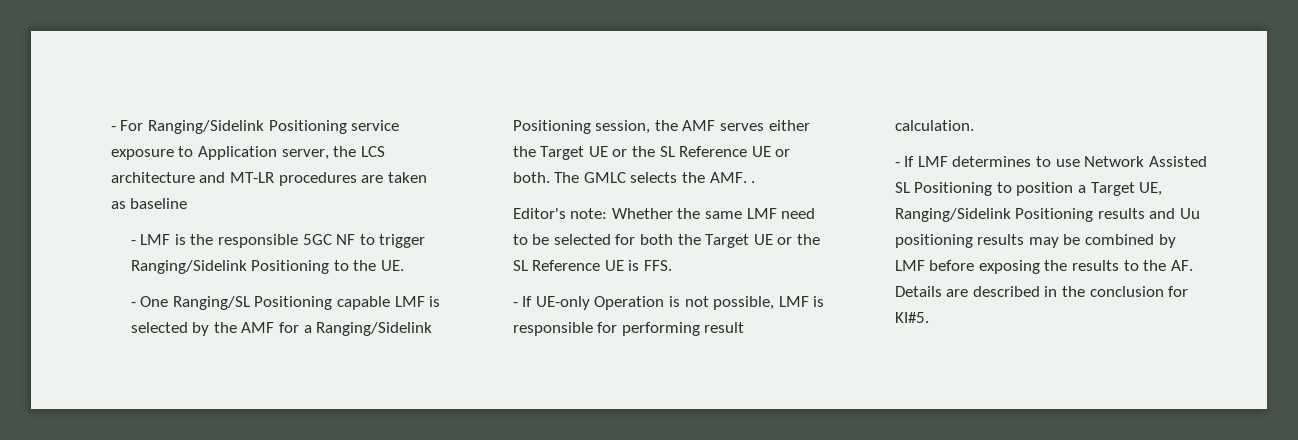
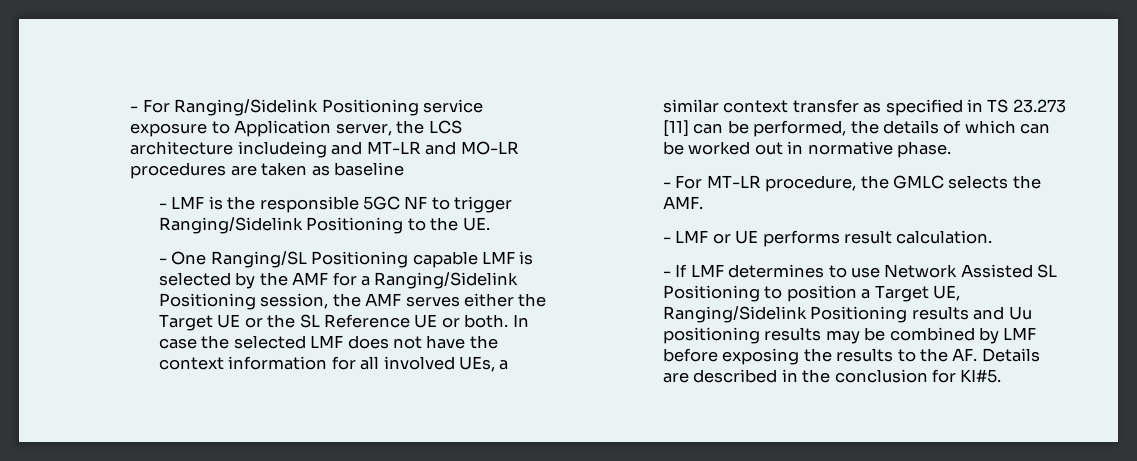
(195, 177) none -> [237,141,327,158] includeing
(275, 177) none -> [425,141,519,155] and MO-LR
[554,172,756,183] [512,208,816,219] [512,234,820,248] [512,260,673,271] [512,296,825,310] [512,322,700,336] The GMLC selects the AMF. . // Editor's note: Whether the same LMF need to be selected for both the Target UE or the SL Reference UE is FFS. // - If UE-only Operation is not possible, LMF is responsible for performing -> [512,314,529,327] [158,335,498,349] [158,356,509,372] [662,99,1066,116] [662,120,1051,137] [662,141,952,158] [662,175,1041,192] [662,196,703,209] [662,230,840,247] In case the selected LMF does not have the context information for all involved UEs, a similar context transfer as specified in TS 23.273 [11] can be performed, the details of which can be worked out in normative phase. // - For MT-LR procedure, the GMLC selects the AMF. // - LMF or UE performs

